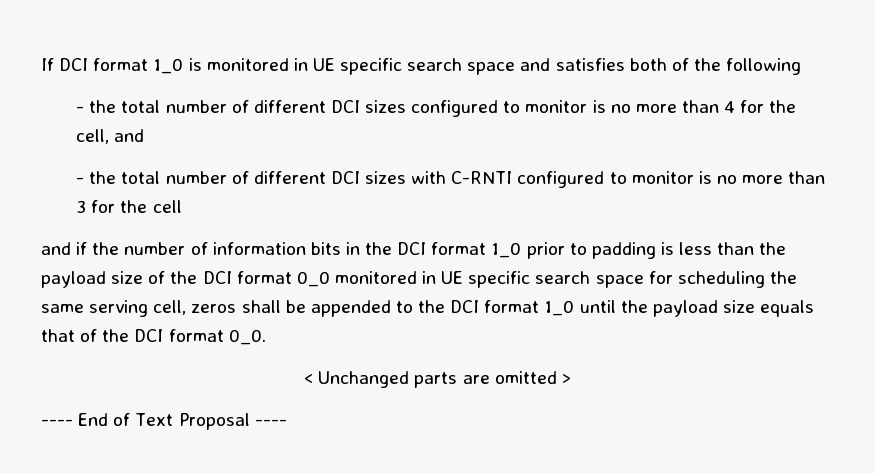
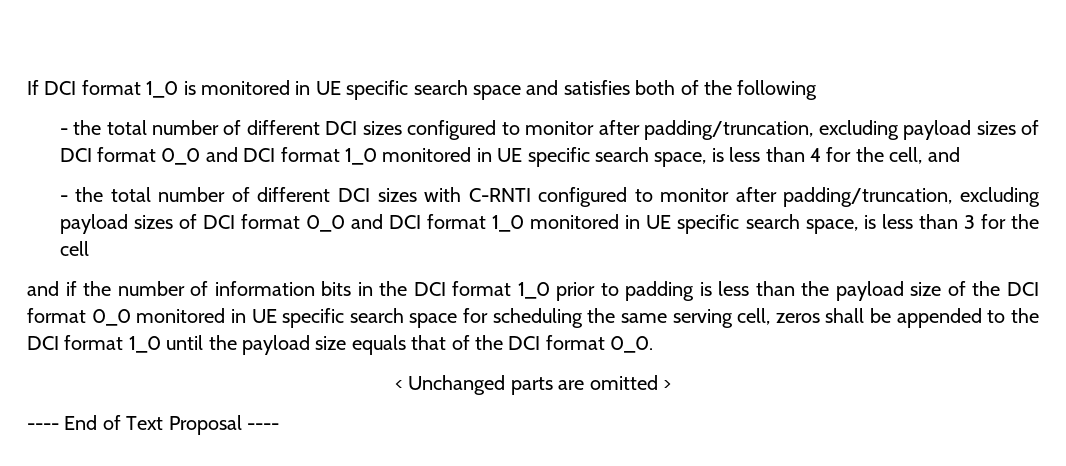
[592,100,677,113] is no more -> [598,120,1040,140] [59,147,761,167] after padding/truncation, excluding payload sizes of DCI format 0_0 and DCI format 1_0 monitored in UE specific search space, is less
[698,171,784,184] is no more -> [735,187,1041,207] [59,214,913,234] after padding/truncation, excluding payload sizes of DCI format 0_0 and DCI format 1_0 monitored in UE specific search space, is less

